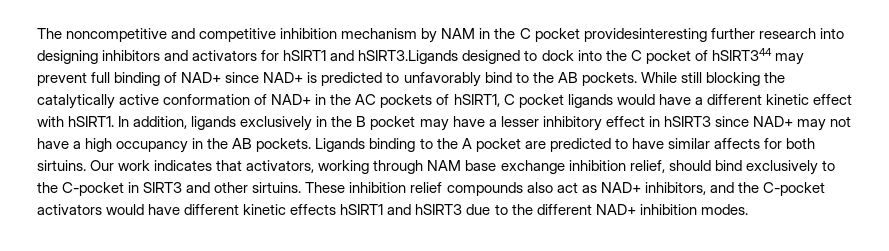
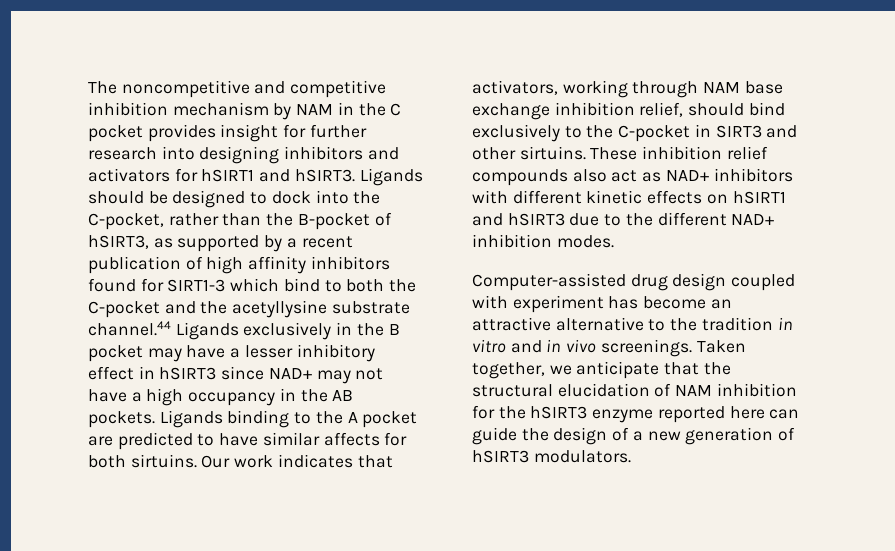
[583,28,707,42] providesinteresting -> [147,124,307,142] provides insight for
[358,50,459,64] hSIRT3.Ligands -> [294,168,423,186] [88,191,168,204] hSIRT3. Ligands should be
[630,48,804,65] [37,72,785,87] [37,94,852,109] [37,116,237,130] C pocket of hSIRT344 may prevent full binding of NAD+ since NAD+ is predicted to unfavorably bind to the AB pockets. While still blocking the catalytically active conformation of NAD+ in the AC pockets of hSIRT1, C pocket ligands would have a different kinetic effect with hSIRT1. In addition, ligands -> [88,212,392,230] [88,235,353,252] [88,256,390,274] [88,278,417,292] [88,300,410,318] [88,321,239,340] C-pocket, rather than the B-pocket of hSIRT3, as supported by a recent publication of high affinity inhibitors found for SIRT1-3 which bind to both the C-pocket and the acetyllysine substrate channel.44 Ligands
[644,182,825,196] [37,204,181,215] inhibitors, and the C-pocket activators would have -> [713,168,793,182] [472,190,508,204] inhibitors with
(337, 209) none -> [706,194,728,204] on
(748, 209) none -> [472,273,796,291] [472,295,732,313] [472,317,793,331] [472,339,746,357] [472,361,731,379] [472,383,797,397] [472,405,800,423] [472,427,796,445] [472,450,631,463] // Computer-assisted drug design coupled with experiment has become an attractive alternative to the tradition in vitro and in vivo screenings. Taken together, we anticipate that the structural elucidation of NAM inhibition for the hSIRT3 enzyme reported here can guide the design of a new generation of hSIRT3 modulators.

